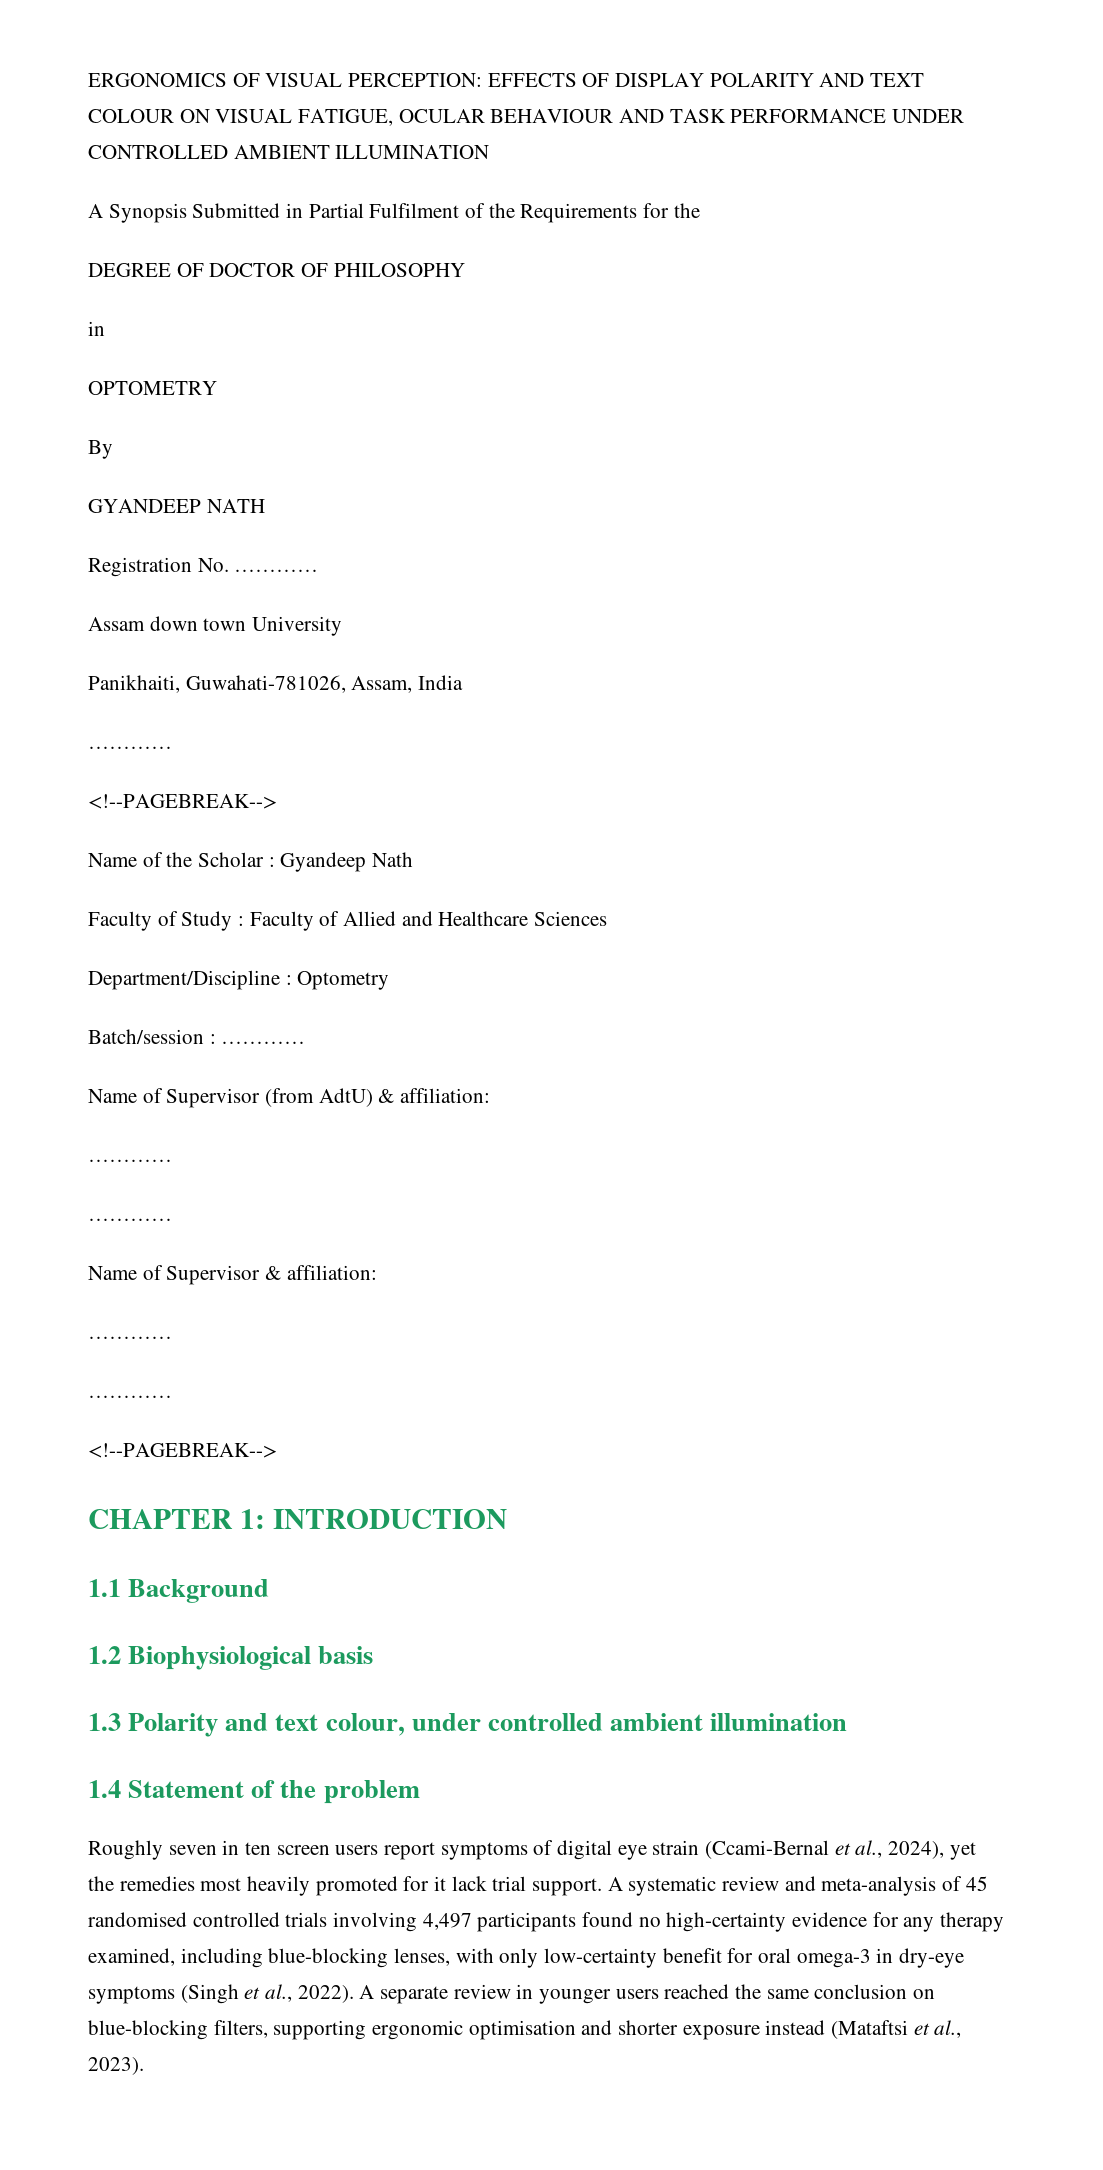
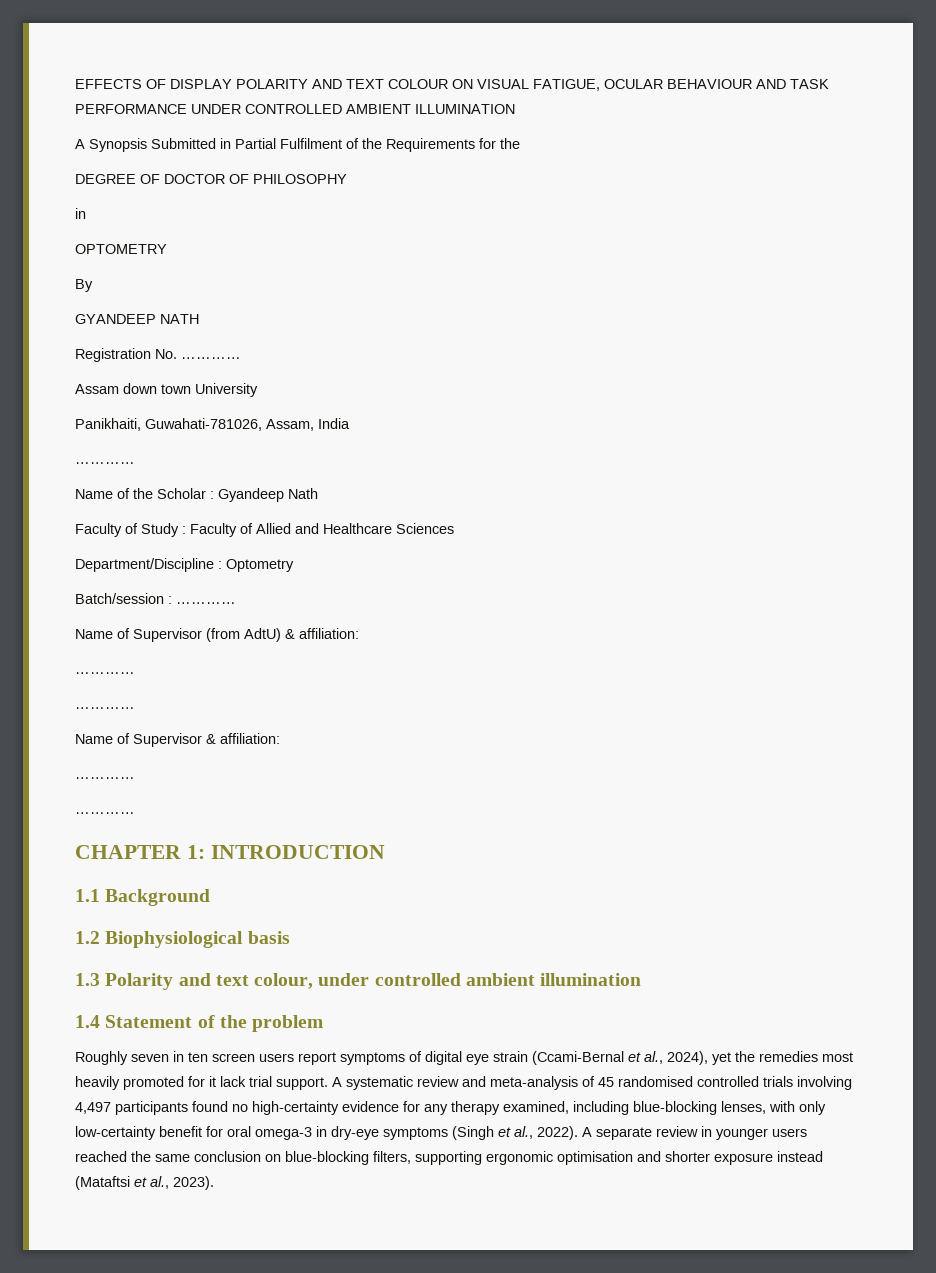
[88,73,483,87] ERGONOMICS OF VISUAL PERCEPTION: -> (75, 84) none
[88,794,277,809] // <!--PAGEBREAK--> -> (135, 463) none
[88,1443,277,1458] // <!--PAGEBREAK--> -> (135, 813) none

